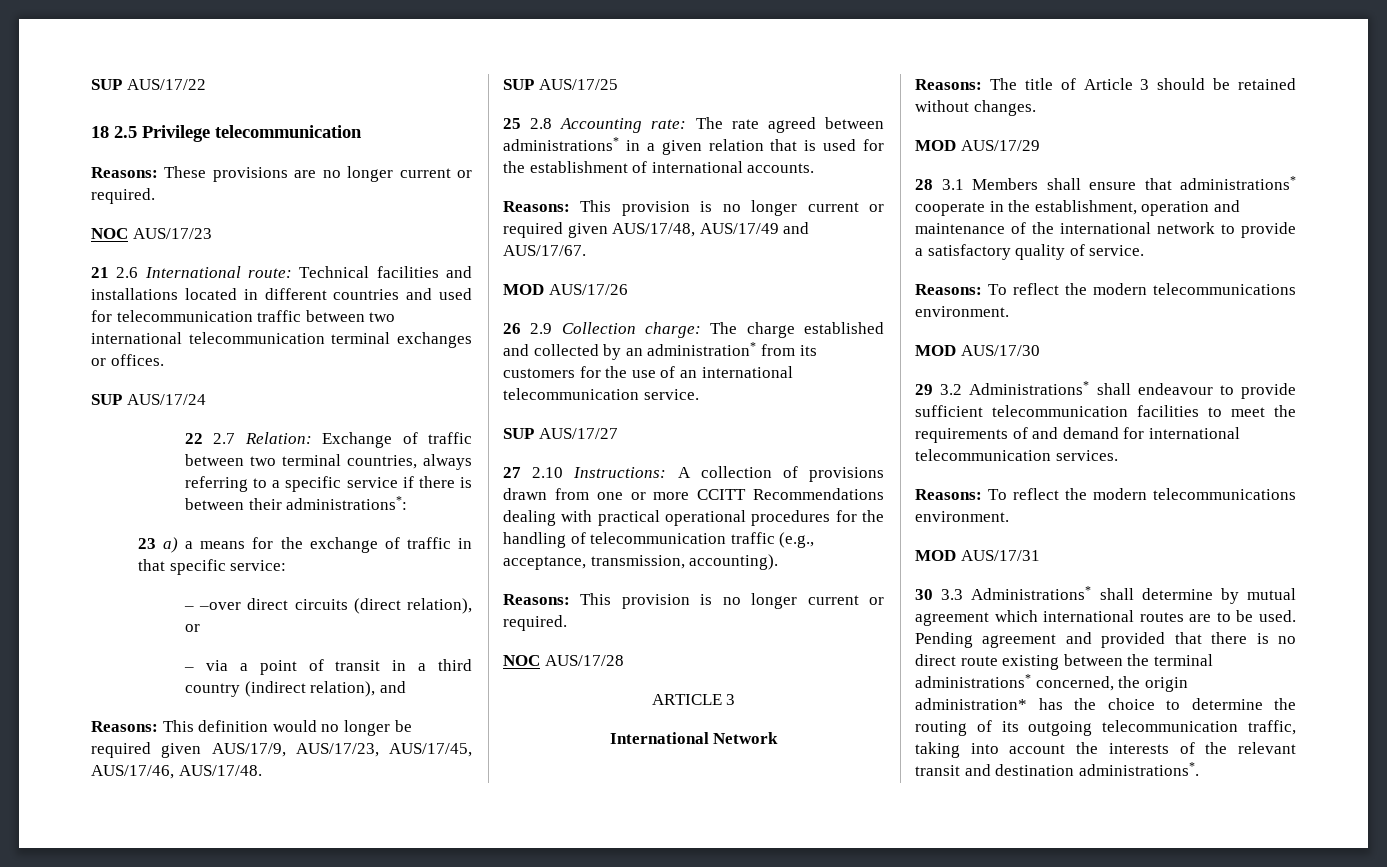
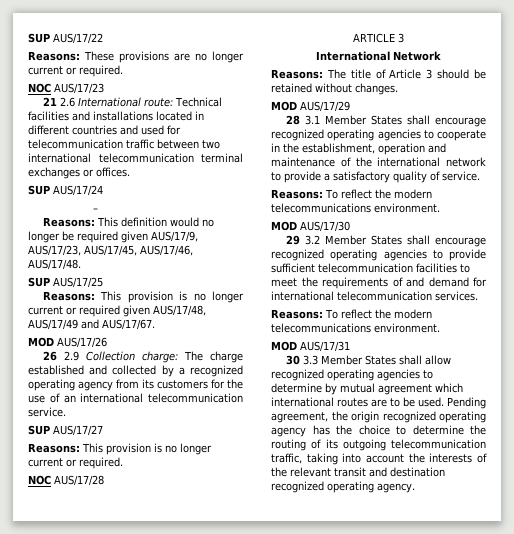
[91,125,362,142] // 18 2.5 Privilege telecommunication -> (103, 38) none
[185,432,472,448] [185,454,472,470] [185,476,472,492] [185,496,408,510] [138,537,472,553] [138,559,287,575] [184,598,472,614] [185,624,201,632] [184,659,472,675] [185,681,406,697] 22 2.7 Relation: Exchange of traffic between two terminal countries, always referring to a specific service if there is between their administrations*: // 23 a) a means for the exchange of traffic in that specific service: // – –over direct circuits (direct relation), or // – via a point of transit in a third country (indirect relation), and -> [92,208,98,212] –
[503,117,884,133] [503,137,884,155] [503,161,815,173] // 25 2.8 Accounting rate: The rate agreed between administrations* in a given relation that is used for the establishment of international accounts. -> (103, 282) none
[625,342,757,356] an administration* -> [178,365,243,377] [28,379,113,391] a recognized operating agency
[503,466,884,482] [503,488,884,500] [503,510,884,526] [503,532,815,548] [503,554,779,570] // 27 2.10 Instructions: A collection of provisions drawn from one or more CCITT Recommendations dealing with practical operational procedures for the handling of telecommunication traffic (e.g., acceptance, transmission, accounting). -> (103, 430) none
[972,176,1296,190] Members shall ensure that administrations* -> [324,115,486,127] [271,129,434,141] Member States shall encourage recognized operating agencies to
[969,381,1213,395] Administrations* shall endeavour -> [324,235,486,247] [271,249,427,261] Member States shall encourage recognized operating agencies
[971,586,1134,600] Administrations* shall -> [320,355,451,365] [271,369,433,381] Member States shall allow recognized operating agencies to
[982,632,1296,648] [915,654,1213,670] [915,674,1188,692] [915,698,1027,710] agreement and provided that there is no direct route existing between the terminal administrations* concerned, the origin administration* -> [271,411,486,423] [271,427,306,437] agreement, the origin recognized operating agency
[1078,762,1199,776] administrations*. -> [271,481,415,493] recognized operating agency.

